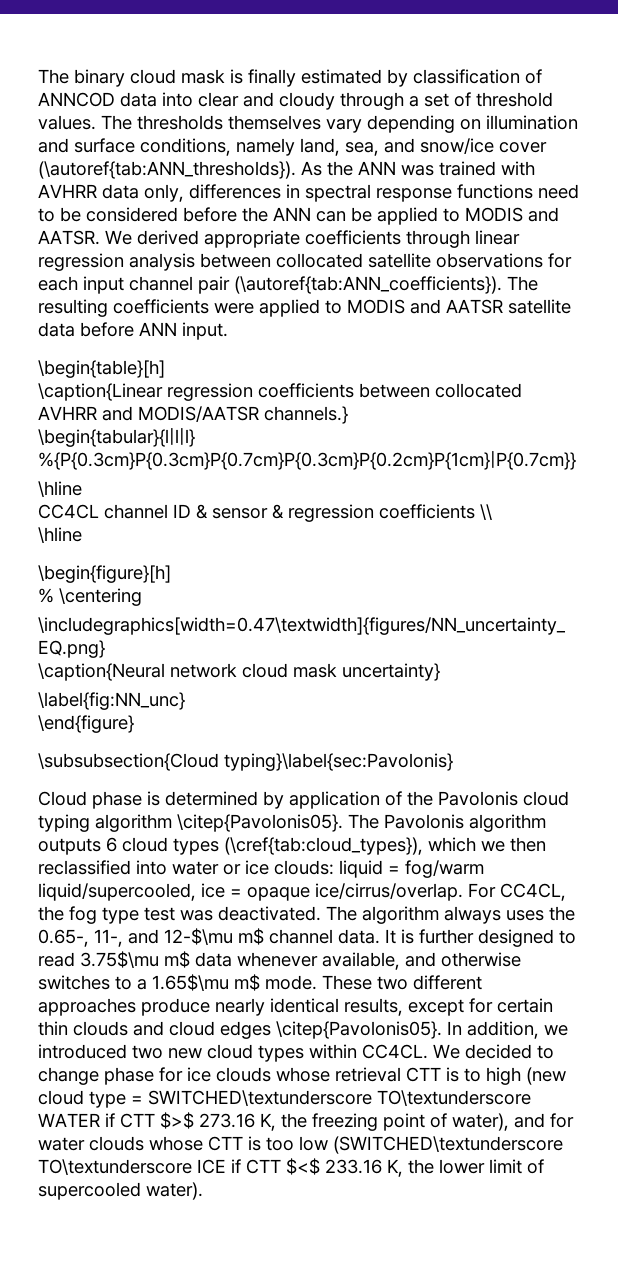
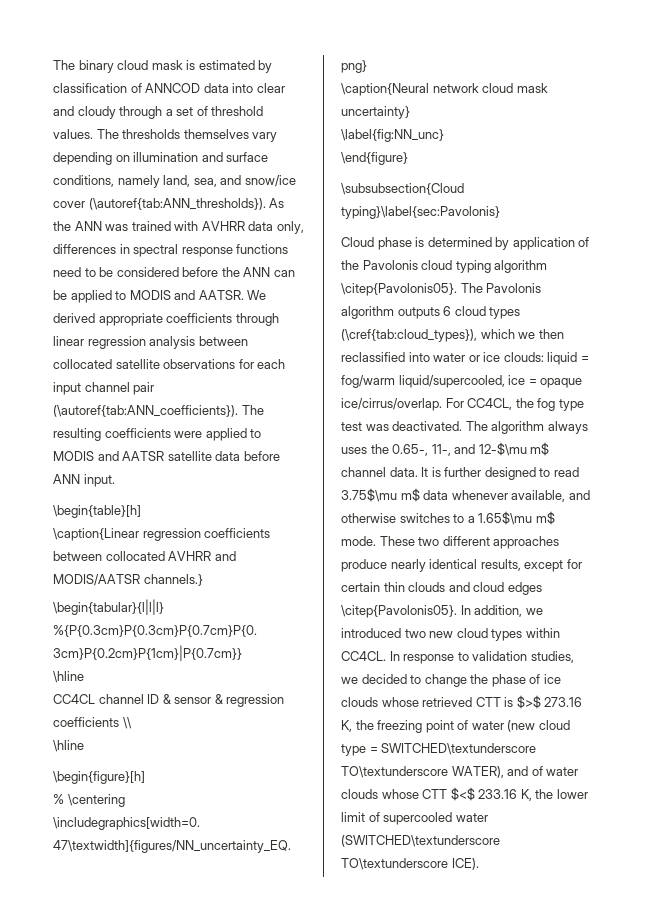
[248,69,296,87] finally -> (196, 65) none
[433,1044,554,1059] [38,1067,183,1085] We decided to change phase for -> [389,651,574,664] [341,674,541,687] In response to validation studies, we decided to change the phase of
[335,1067,566,1085] [38,1090,531,1108] [38,1113,155,1128] retrieval CTT is to high (new cloud type = SWITCHED\textunderscore TO\textunderscore WATER if CTT -> [422,697,514,707] retrieved CTT is
[452,1113,574,1131] [38,1136,563,1154] [38,1159,241,1175] water), and for water clouds whose CTT is too low (SWITCHED\textunderscore TO\textunderscore ICE if -> [471,720,570,732] [341,743,537,756] [341,766,579,778] [341,789,419,799] water (new cloud type = SWITCHED\textunderscore TO\textunderscore WATER), and of water clouds whose
[146,1182,203,1200] water). -> [455,813,488,822] [341,835,500,847] [341,858,479,870] water (SWITCHED\textunderscore TO\textunderscore ICE).

